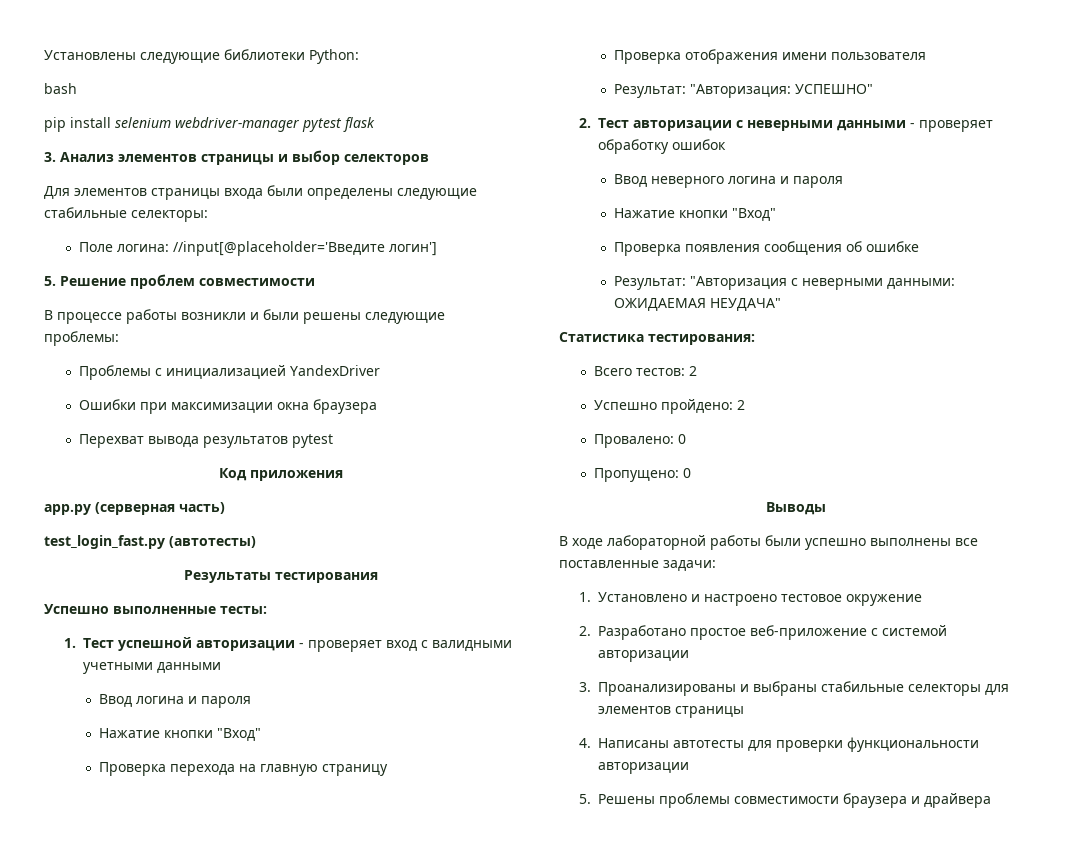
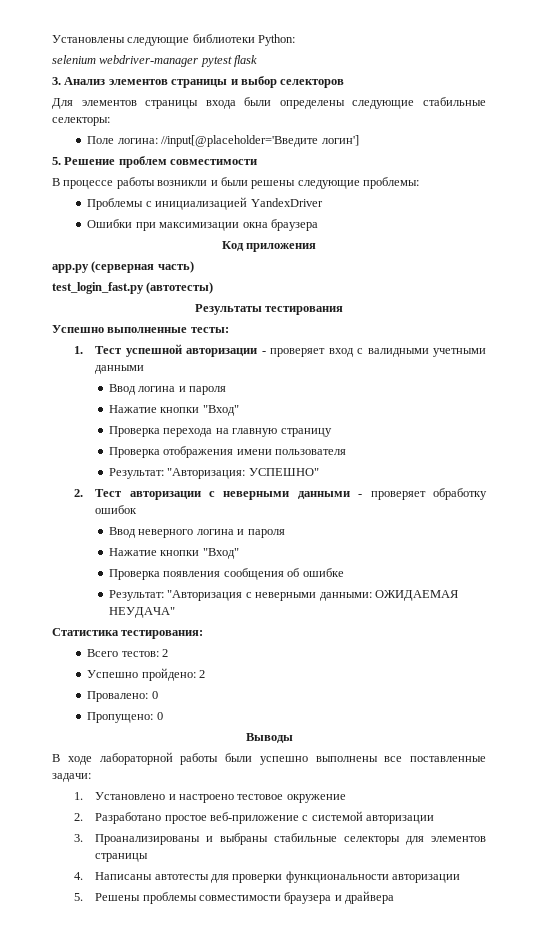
[44,83,77,94] [44,117,111,132] bash // pip install -> (296, 40) none
[79,434,334,448] // Перехват вывода результатов pytest -> (318, 225) none

